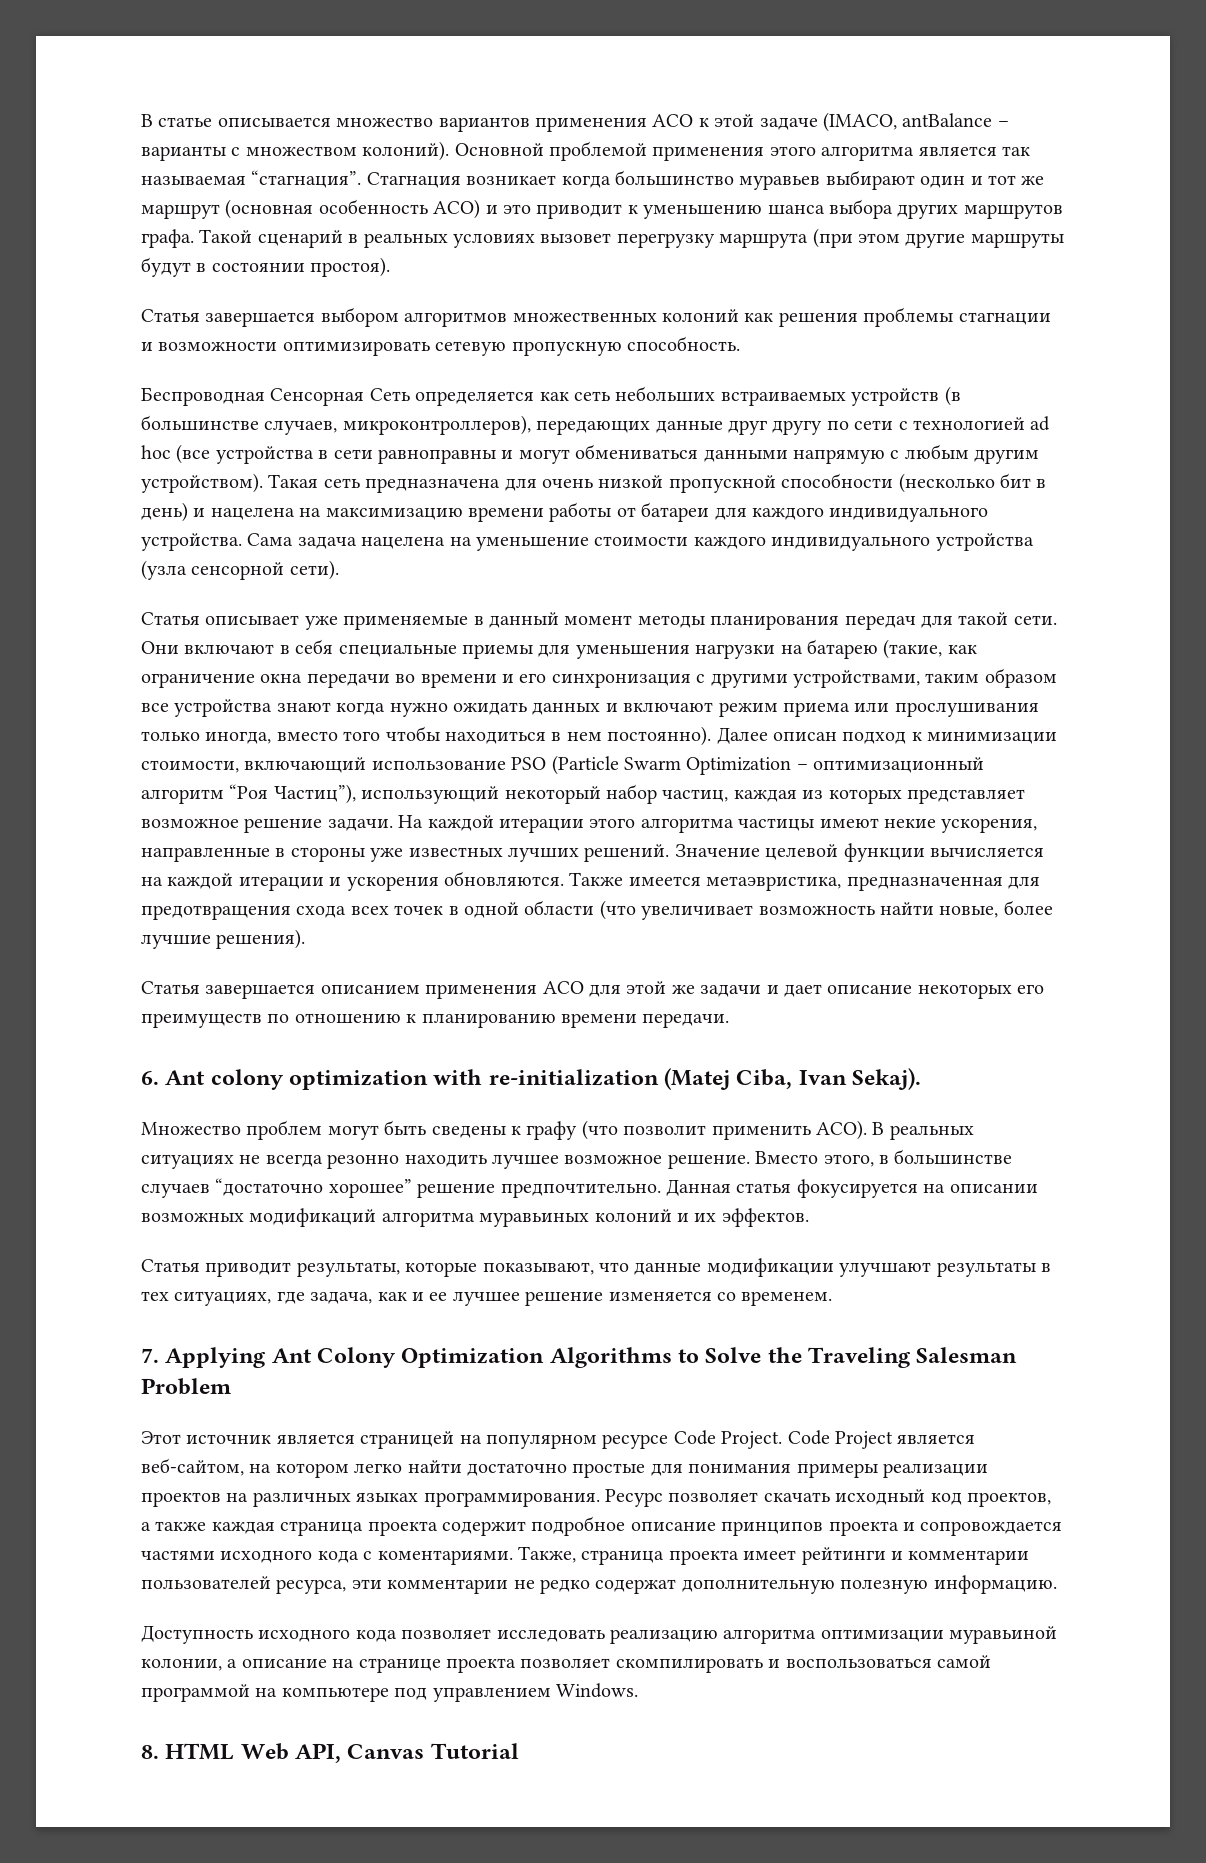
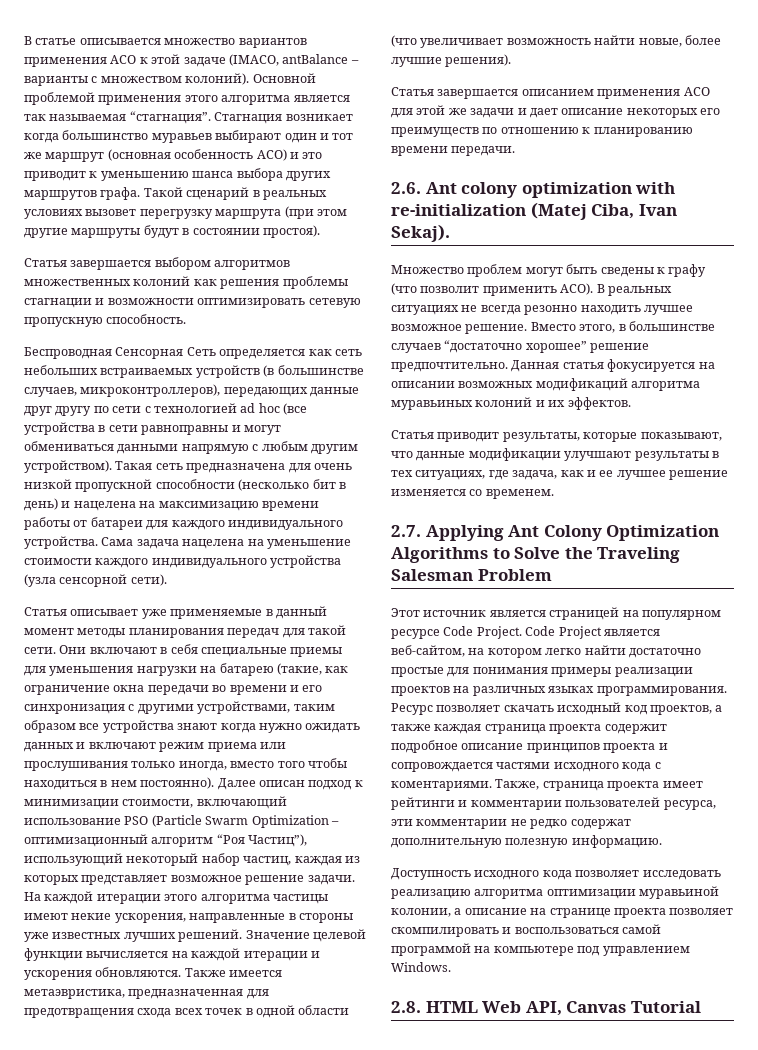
[141,1071,159,1085] 6. -> [391,182,421,194] 2.6.
[141,1348,159,1363] 7. -> [391,525,421,537] 2.7.
[141,1745,159,1759] 8. -> [391,1001,421,1013] 2.8.

